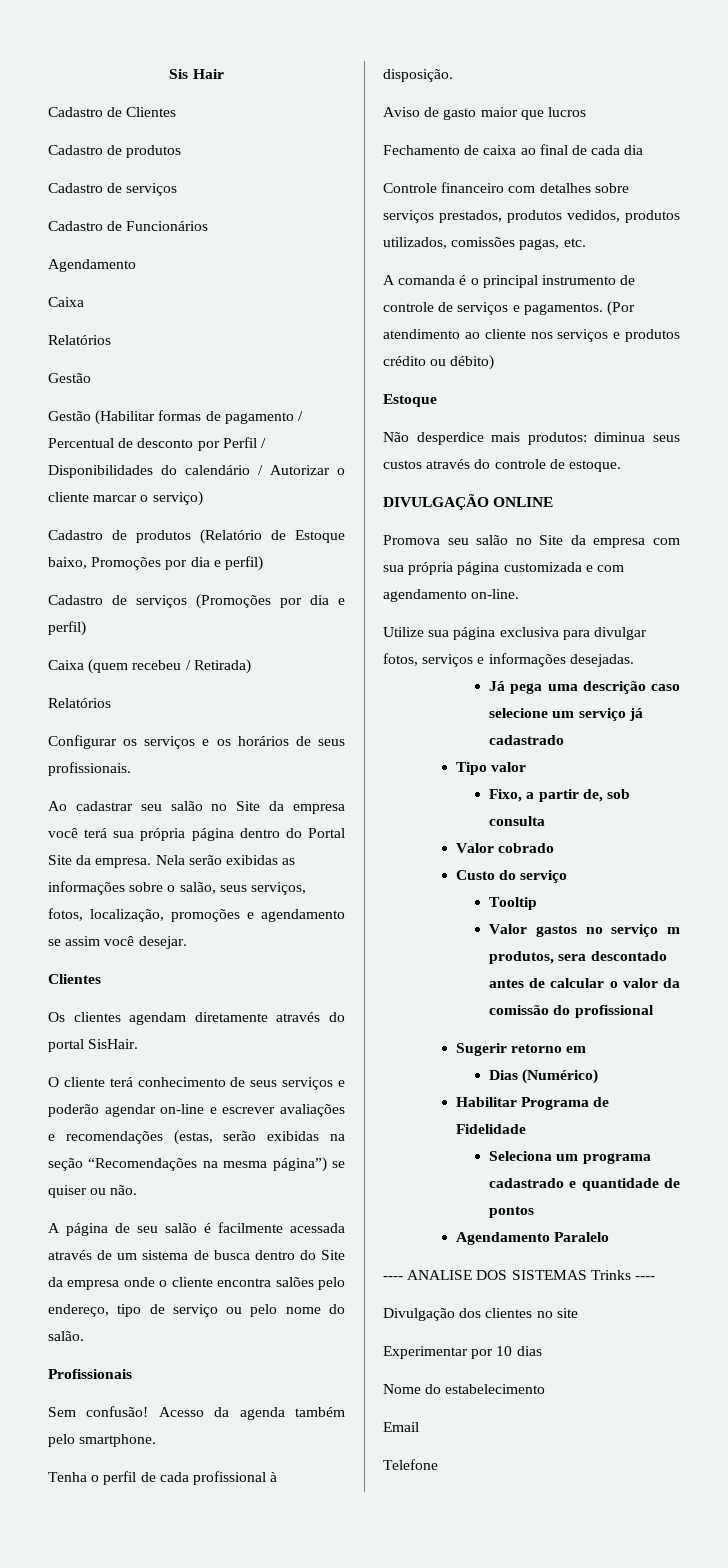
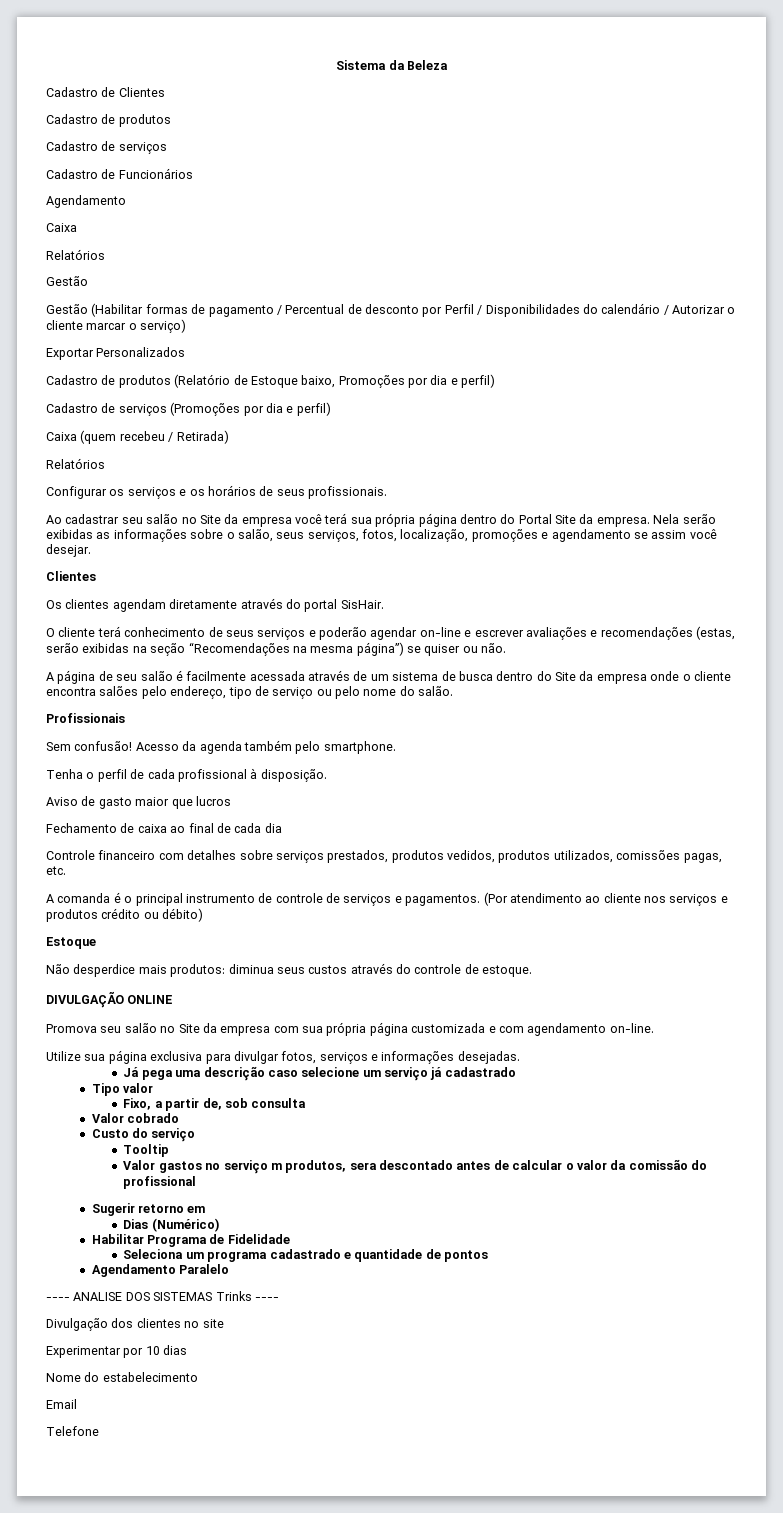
[169,69,224,79] Sis Hair -> [336,60,448,70] Sistema da Beleza
(203, 498) none -> [46,347,186,360] // Exportar Personalizados

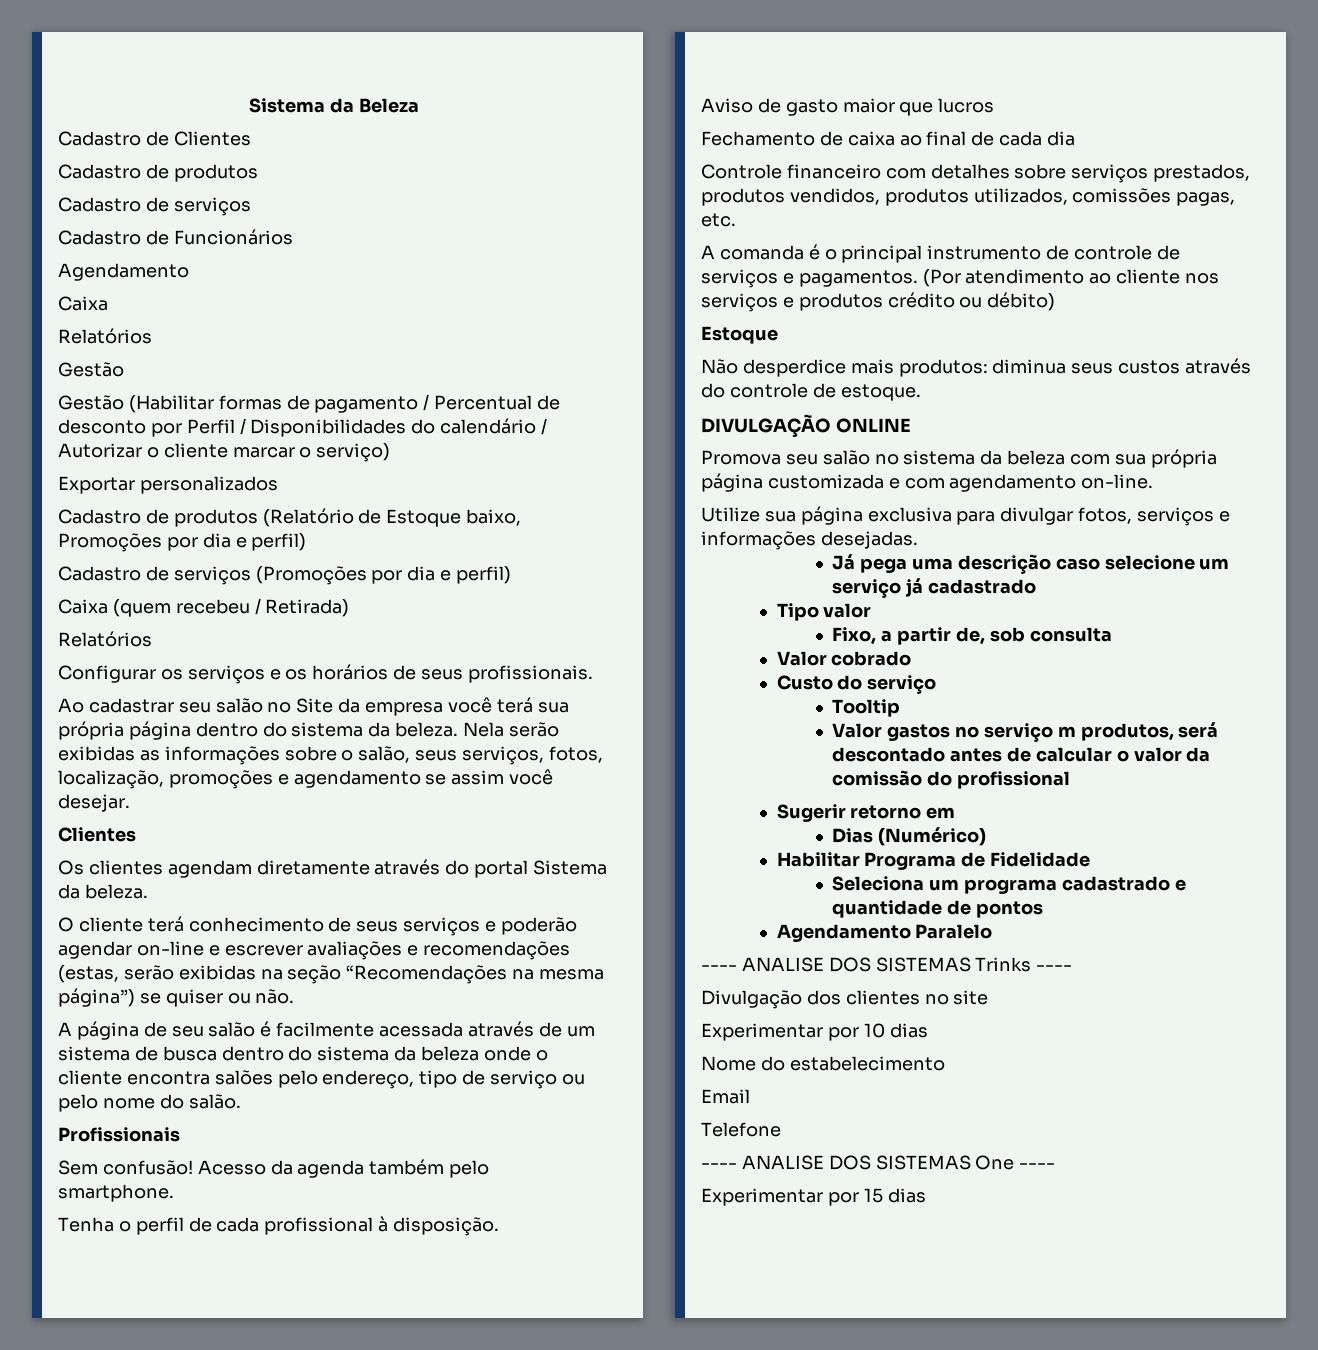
[96,347,186,357] Personalizados -> [139,476,278,494] personalizados
[518,514,650,527] Portal Site da empresa. -> [291,722,459,737] sistema da beleza.
[340,600,384,609] SisHair. -> [533,860,608,875] [58,884,148,899] Sistema da beleza.
[555,671,647,684] Site da empresa -> [317,1046,480,1061] sistema da beleza
[447,850,495,863] vedidos, -> [789,188,880,205] vendidos,
[178,1023,271,1036] Site da empresa -> [903,450,1066,465] sistema da beleza
[349,1162,377,1170] sera -> [1178,722,1219,738] será
(99, 1431) none -> [701,1155,1056,1170] [701,1188,926,1206] // ---- ANALISE DOS SISTEMAS One ---- // Experimentar por 15 dias

